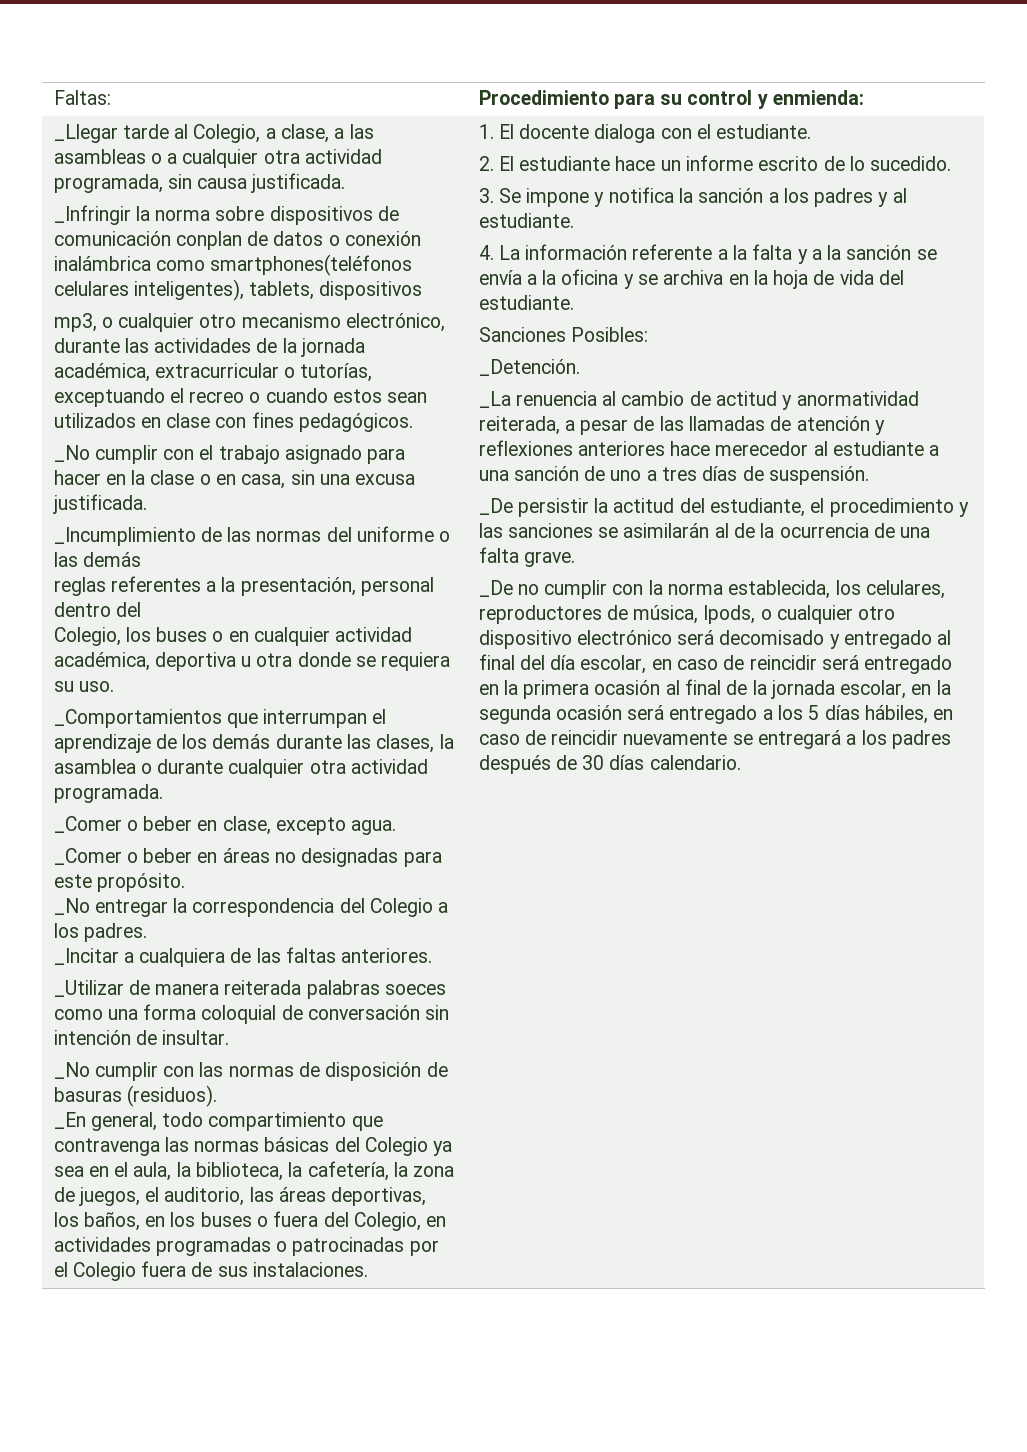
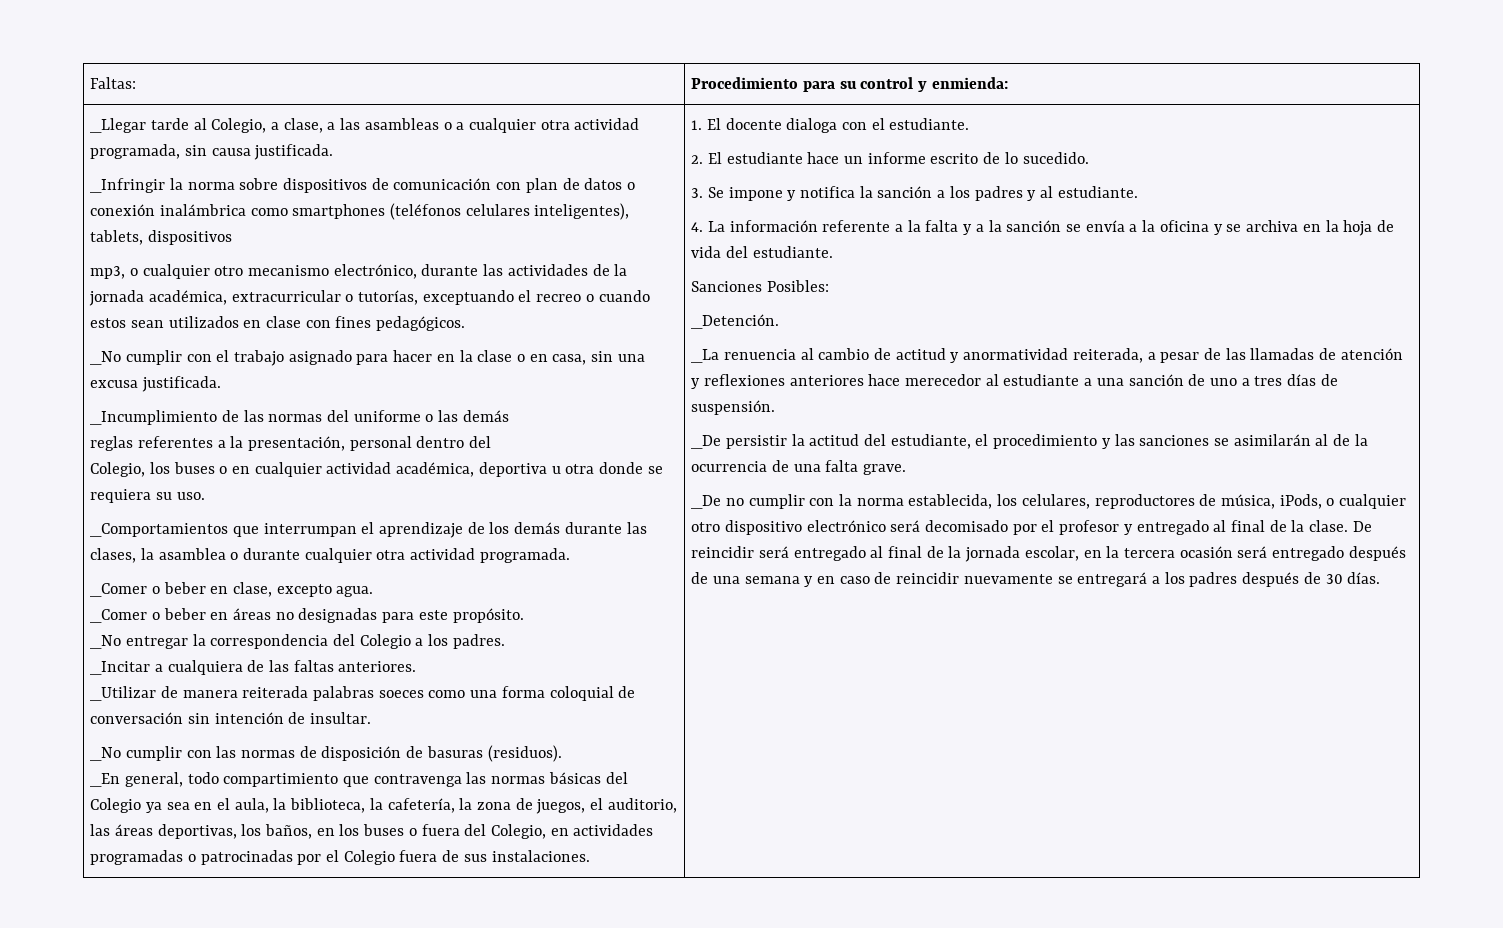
[175,231,242,250] conplan -> [496,178,558,193] con plan
[210,254,413,276] smartphones(teléfonos -> [292,203,461,220] smartphones (teléfonos
[703,605,756,624] Ipods, -> [1279,494,1322,509] iPods,
(825, 637) none -> [1012,520,1120,535] por el profesor
[519,655,953,674] [478,680,661,699] del día escolar, en caso de reincidir será entregado en la primera ocasión -> [1269,520,1372,532] [691,546,866,561] de la clase. De reincidir será entregado
[478,705,551,724] segunda -> [1124,548,1176,558] tercera
[762,705,928,724] a los 5 días hábiles, -> [1348,546,1406,561] [691,572,814,587] después de una semana y
[609,755,741,770] días calendario. -> [1347,572,1381,584] días.

